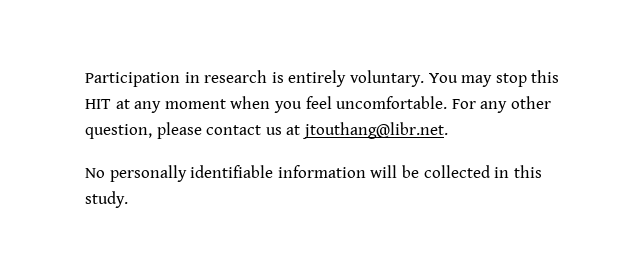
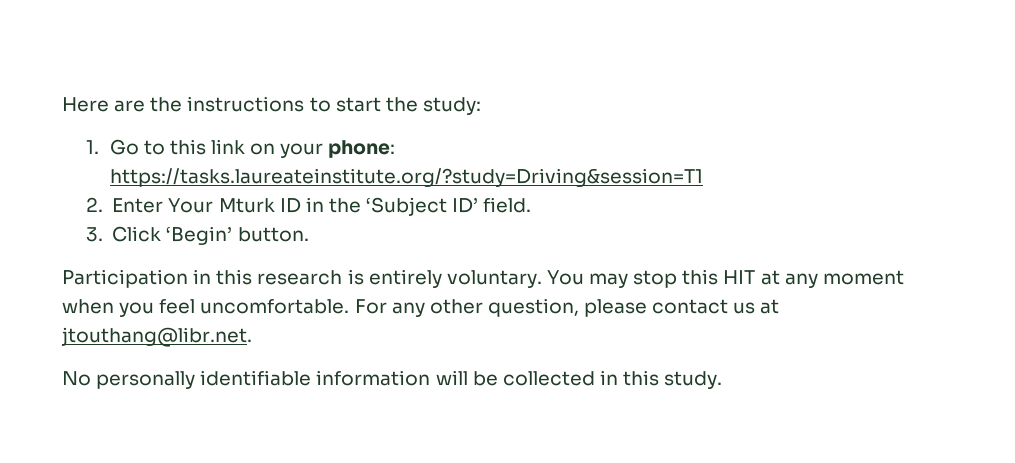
(85, 79) none -> [62,96,481,115] [85,139,396,158] [109,168,703,187] [85,197,532,216] [85,226,309,245] Here are the instructions to start the study: // 1. Go to this link on your phone: https://tasks.laureateinstitute.org/?study=Driving&session=T1 // 2. Enter Your Mturk ID in the ‘Subject ID’ field. // 3. Click ‘Begin’ button. //
(200, 77) none -> [216,269,253,285] this

